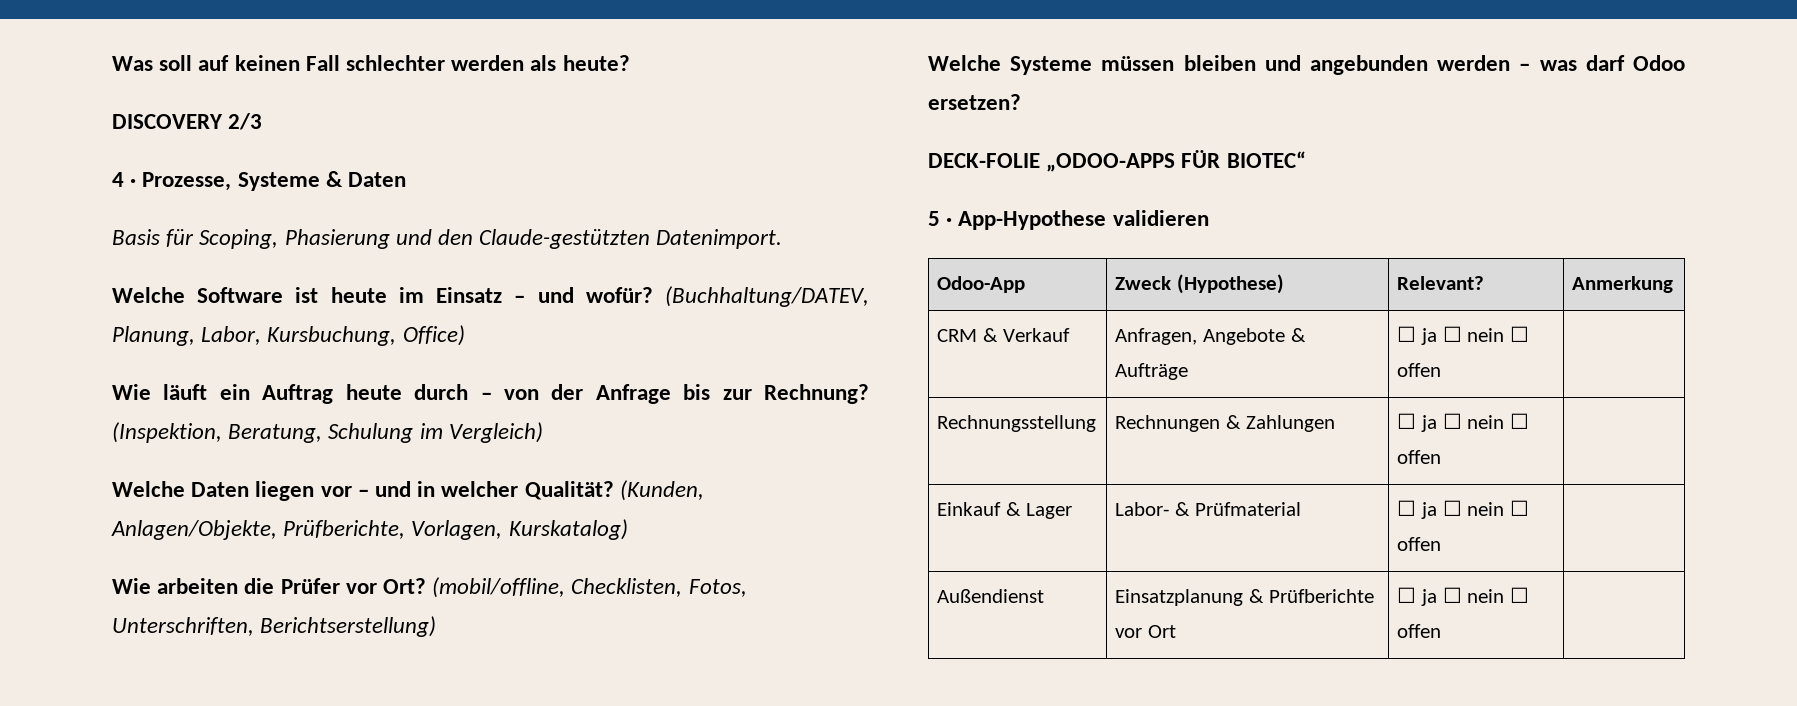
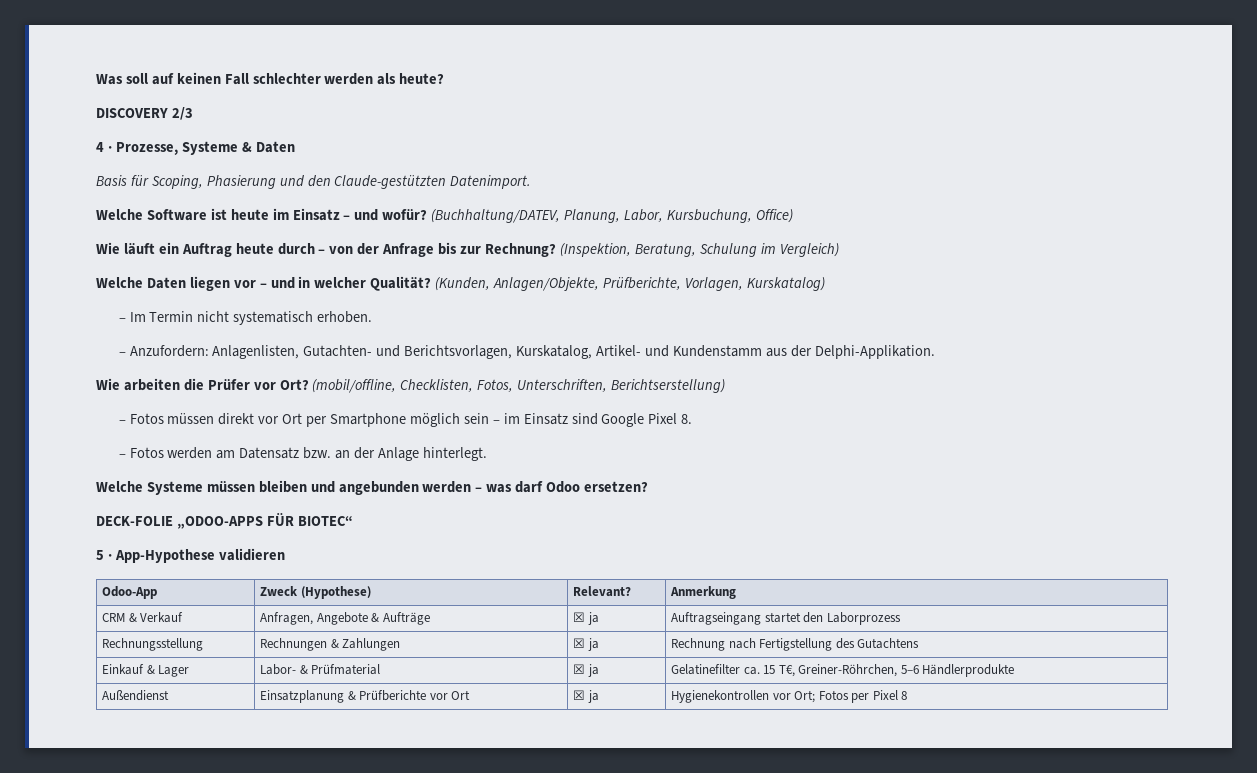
(628, 529) none -> [118,311,373,325] [118,345,935,359] // – Im Termin nicht systematisch erhoben. // – Anzufordern: Anlagenlisten, Gutachten- und Berichtsvorlagen, Kurskatalog, Artikel- und Kundenstamm aus der Delphi-Applikation.
(437, 626) none -> [118,413,693,427] [118,447,487,461] // – Fotos müssen direkt vor Ort per Smartphone möglich sein – im Einsatz sind Google Pixel 8. // – Fotos werden am Datensatz bzw. an der Anlage hinterlegt.
[1397,326,1529,345] [1397,363,1442,377] ☐ ja ☐ nein ☐ offen | -> [573,612,599,625] [671,612,901,625] ☒ ja | Auftragseingang startet den Laborprozess
[1397,413,1529,432] [1397,450,1442,464] ☐ ja ☐ nein ☐ offen | -> [573,638,599,651] [671,638,920,651] ☒ ja | Rechnung nach Fertigstellung des Gutachtens
[1397,500,1529,519] [1397,537,1442,551] ☐ ja ☐ nein ☐ offen | -> [573,664,599,677] [671,664,1015,677] ☒ ja | Gelatinefilter ca. 15 T€, Greiner-Röhrchen, 5–6 Händlerprodukte
[1397,587,1529,606] [1397,624,1442,638] ☐ ja ☐ nein ☐ offen | -> [573,690,599,703] [671,690,908,703] ☒ ja | Hygienekontrollen vor Ort; Fotos per Pixel 8

